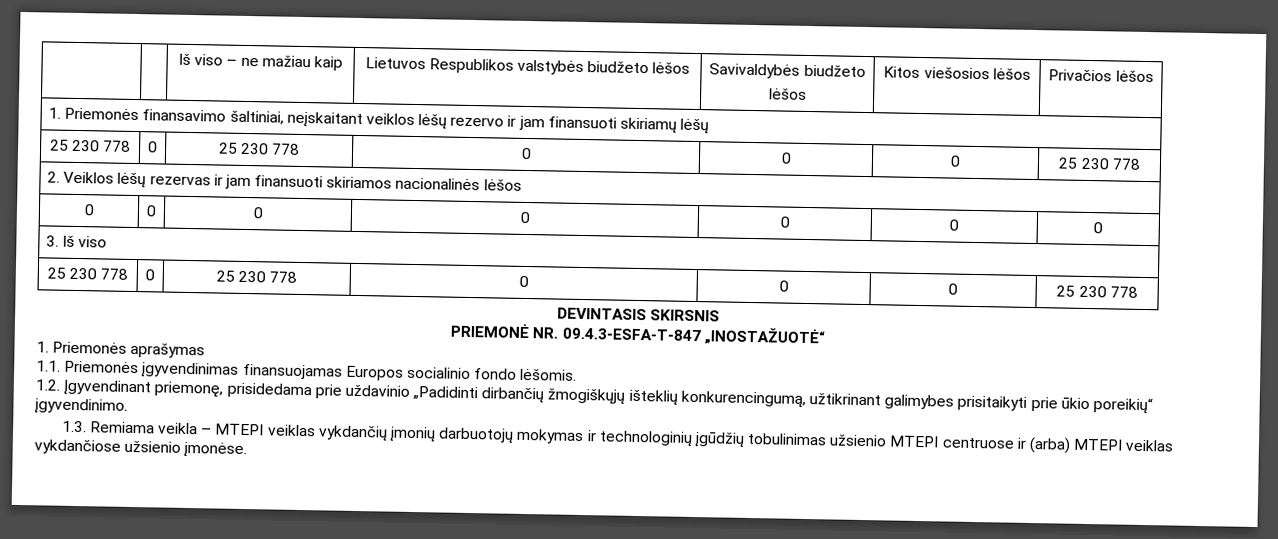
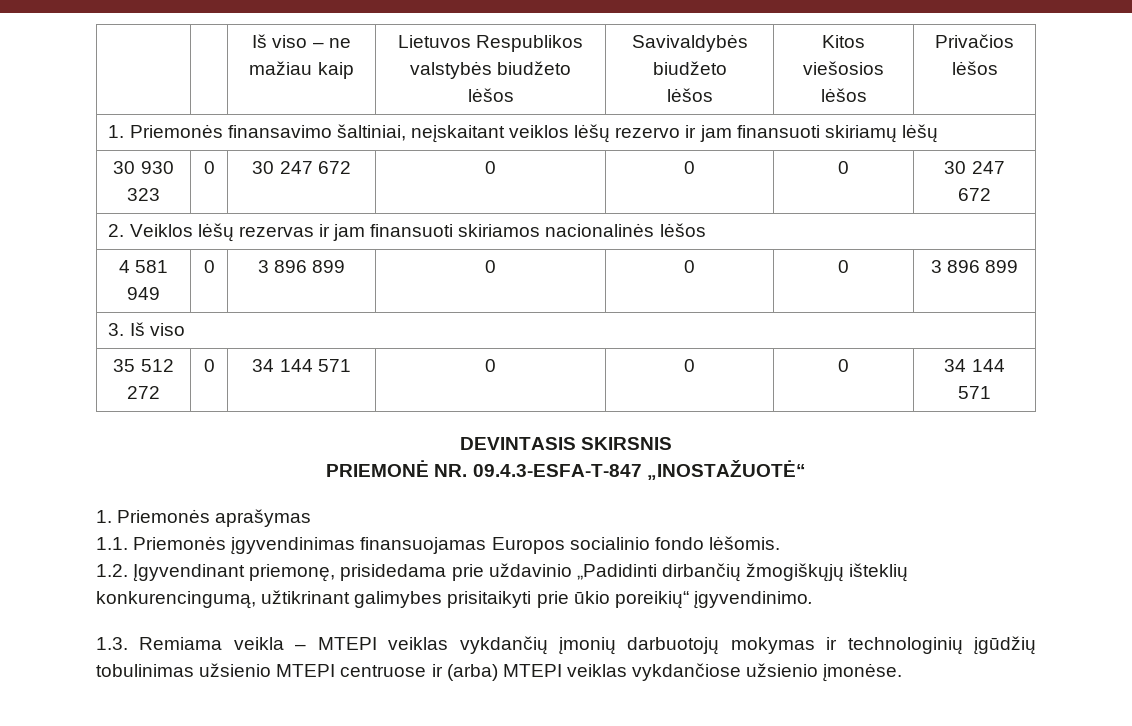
[49,139,132,152] [148,141,158,153] [217,142,301,155] [520,147,532,160] [780,152,792,164] [950,155,961,167] [1058,157,1141,170] 25 230 778 | 0 | 25 230 778 | 0 | 0 | 0 | 25 230 778 -> [113,161,174,174] [127,188,160,201] [203,161,215,174] [252,161,351,174] [485,161,496,174] [684,161,695,174] [838,161,849,174] [944,161,1005,174] [958,188,991,201] 30 930 323 | 0 | 30 247 672 | 0 | 0 | 0 | 30 247 672
[83,204,95,216] [146,205,157,217] [252,207,264,219] [519,211,531,224] [779,216,790,228] [949,219,959,231] [1093,222,1103,234] 0 | 0 | 0 | 0 | 0 | 0 | 0 -> [118,260,169,273] [127,287,160,300] [203,260,215,273] [257,260,346,273] [485,260,496,273] [684,260,695,273] [838,260,849,273] [930,260,1019,273] 4 581 949 | 0 | 3 896 899 | 0 | 0 | 0 | 3 896 899
[46,267,129,280] [145,269,155,281] [215,270,298,283] [518,275,529,288] [778,280,789,292] [948,283,958,295] [1056,285,1138,298] 25 230 778 | 0 | 25 230 778 | 0 | 0 | 0 | 25 230 778 -> [113,359,174,372] [127,386,160,399] [203,359,215,372] [252,359,351,372] [485,359,496,372] [684,359,695,372] [838,359,849,372] [944,359,1005,372] [958,386,991,399] 35 512 272 | 0 | 34 144 571 | 0 | 0 | 0 | 34 144 571

